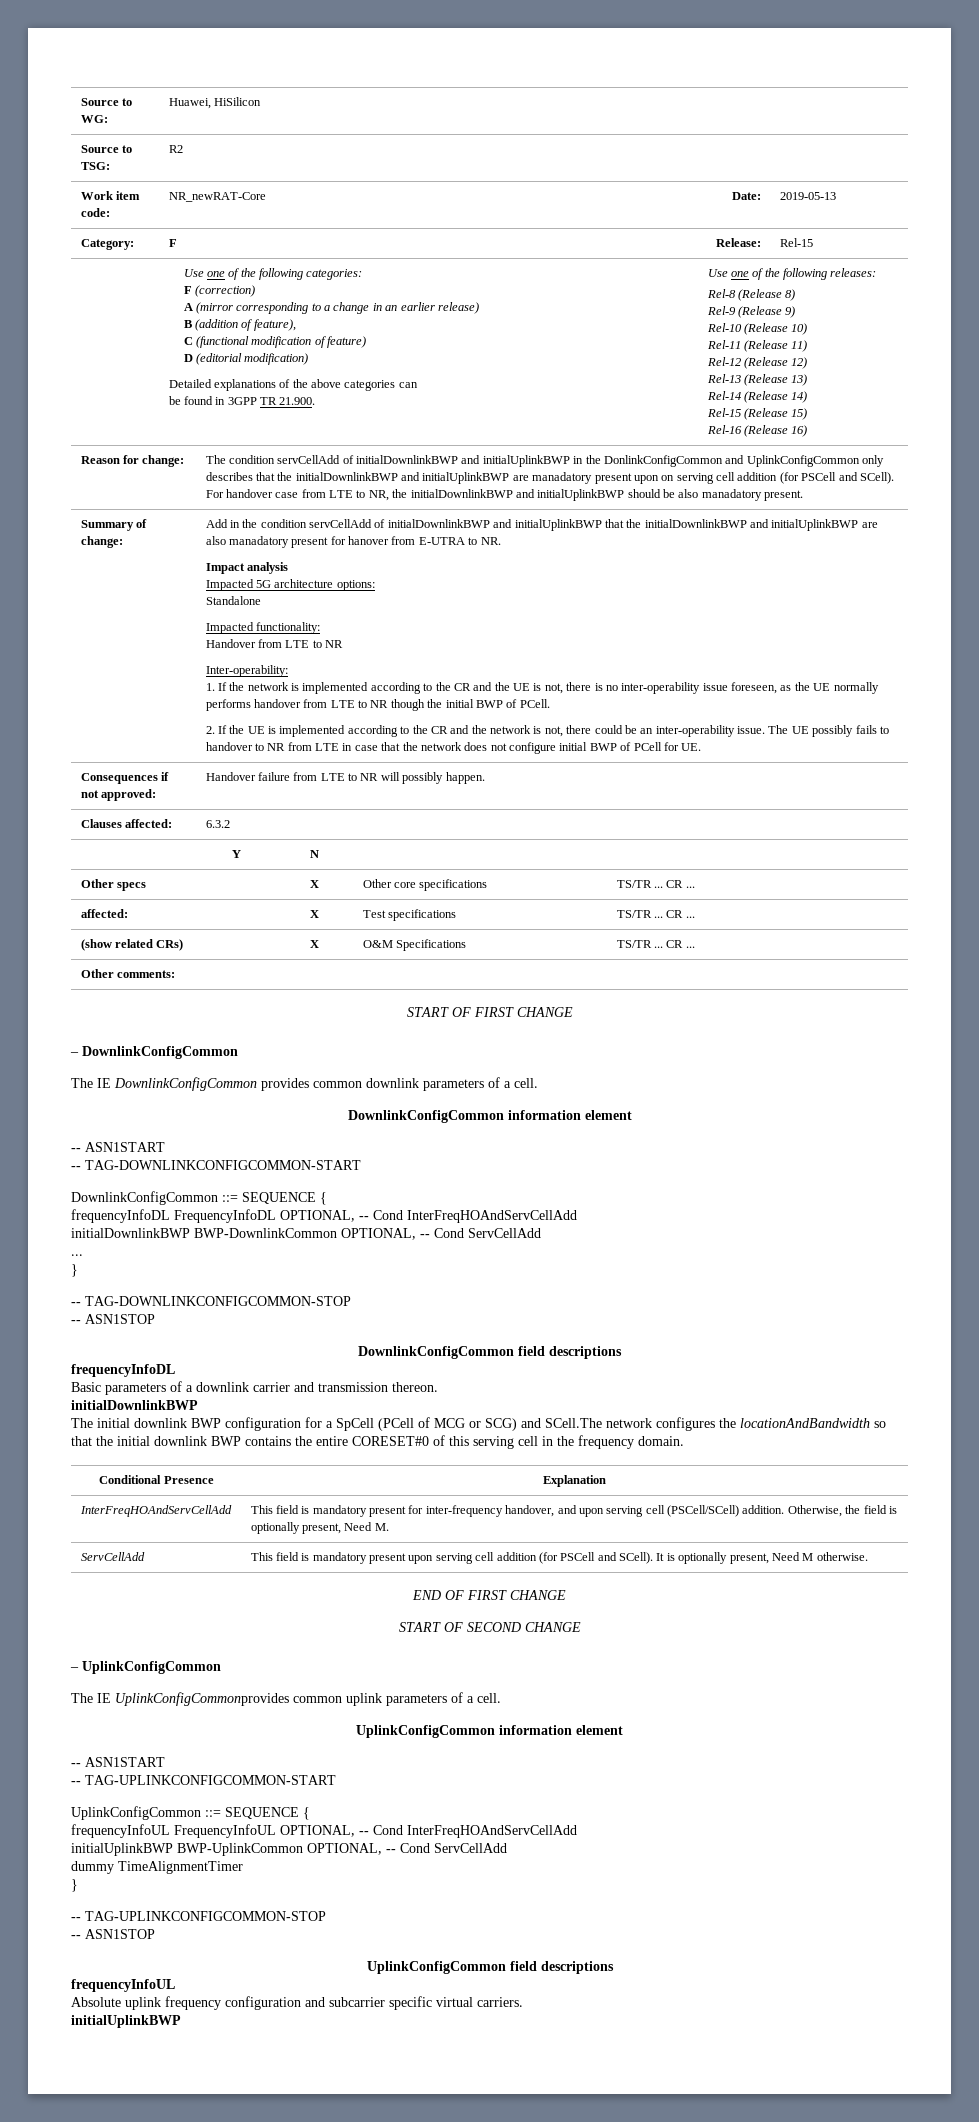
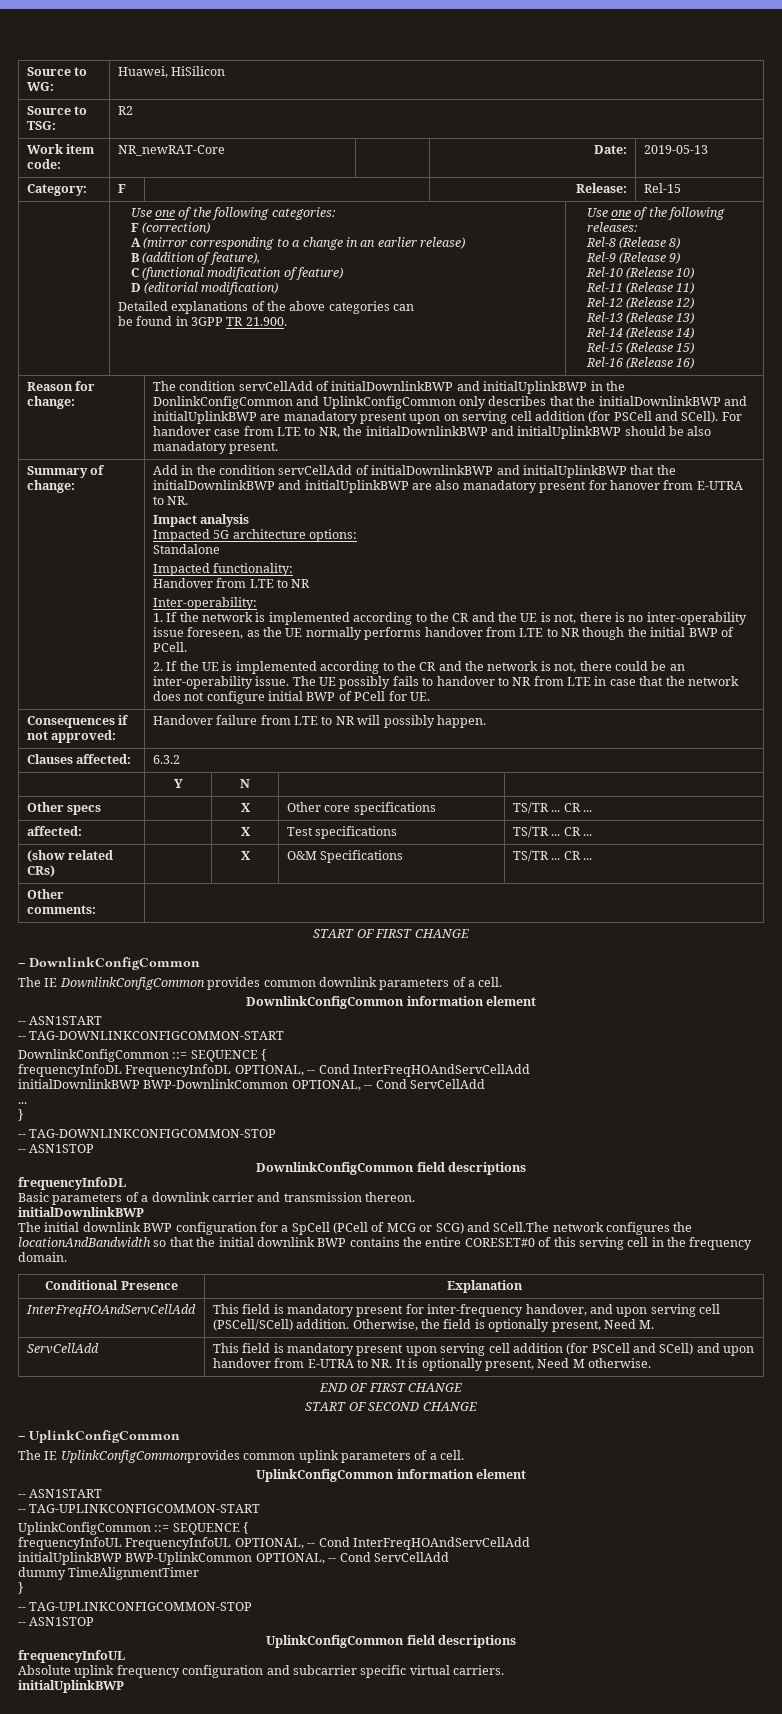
[619,1552,654,1564] SCell). -> [659,1343,755,1356] [212,1358,393,1368] SCell) and upon handover from E-UTRA to NR.

